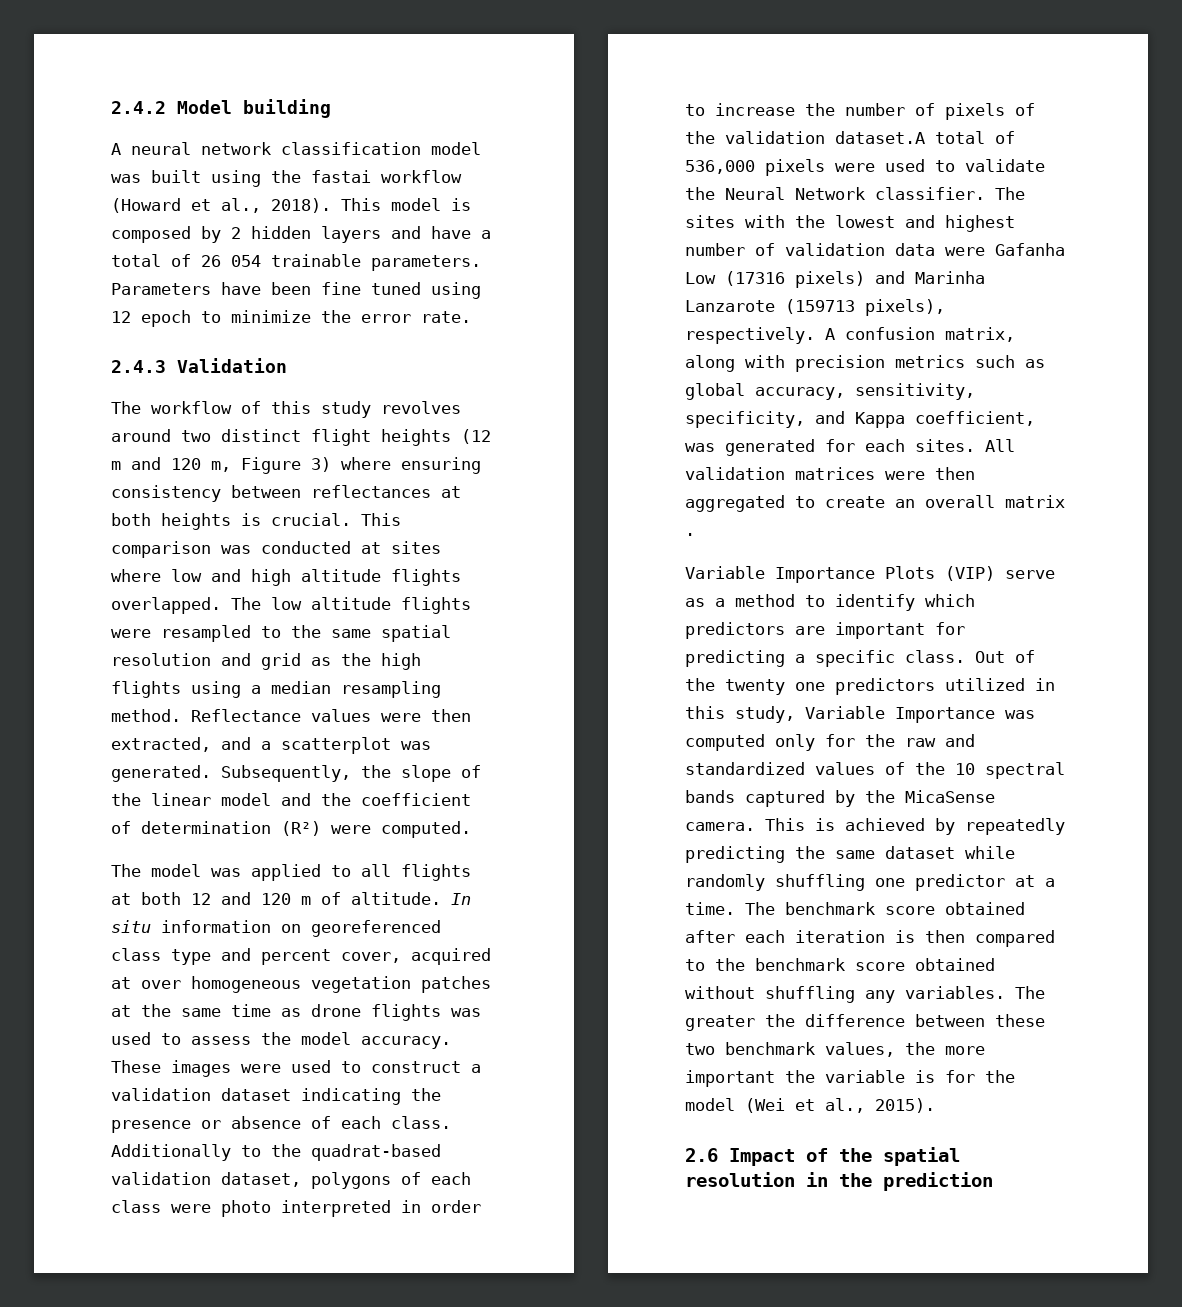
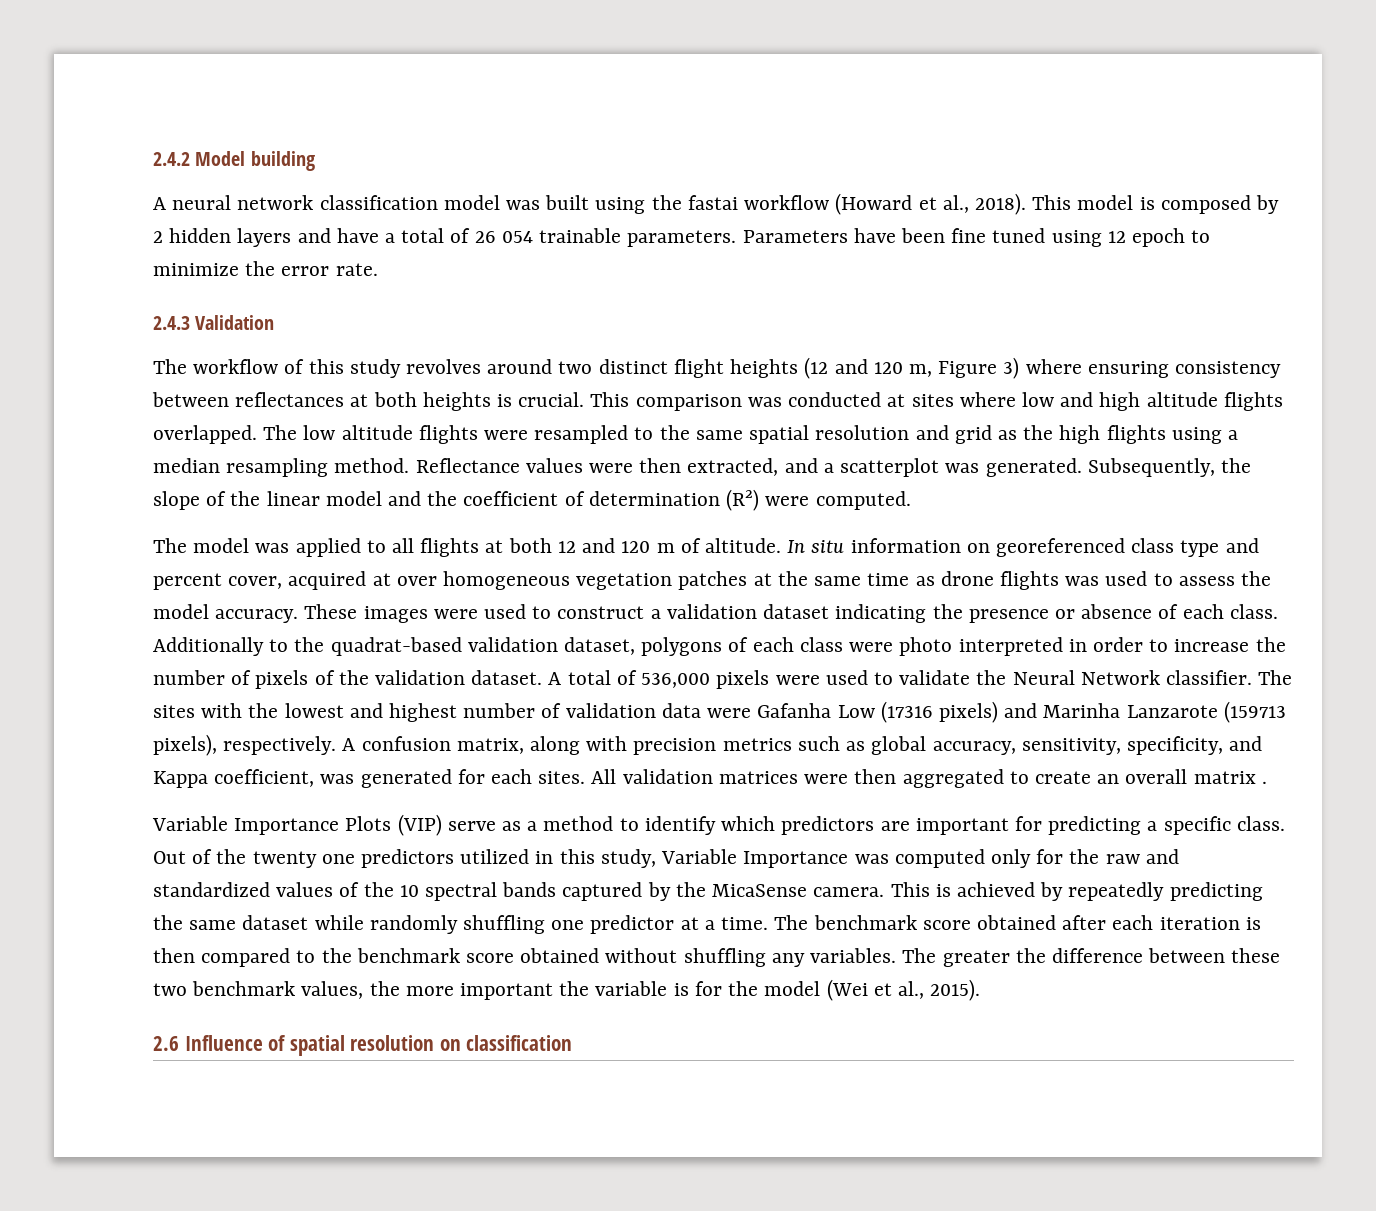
[111,461,121,470] m -> (829, 368) none
[835,131,925,144] dataset.A -> [471,670,562,685] dataset. A
[729,1147,960,1166] [685,1172,993,1191] Impact of the spatial resolution in the prediction -> [184,1035,573,1056] Influence of spatial resolution on classification

